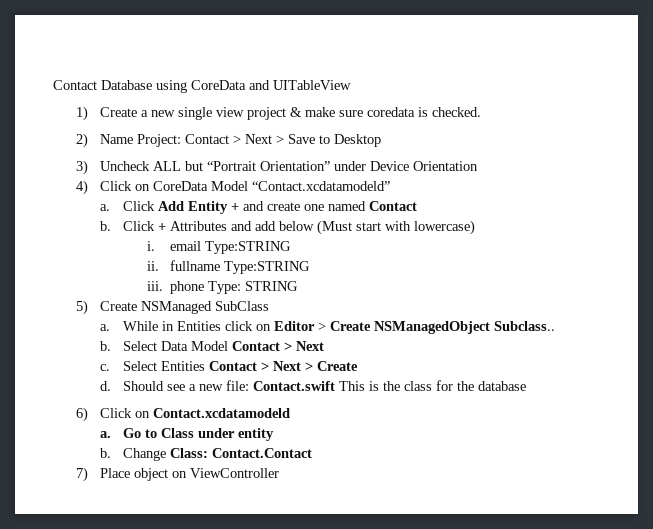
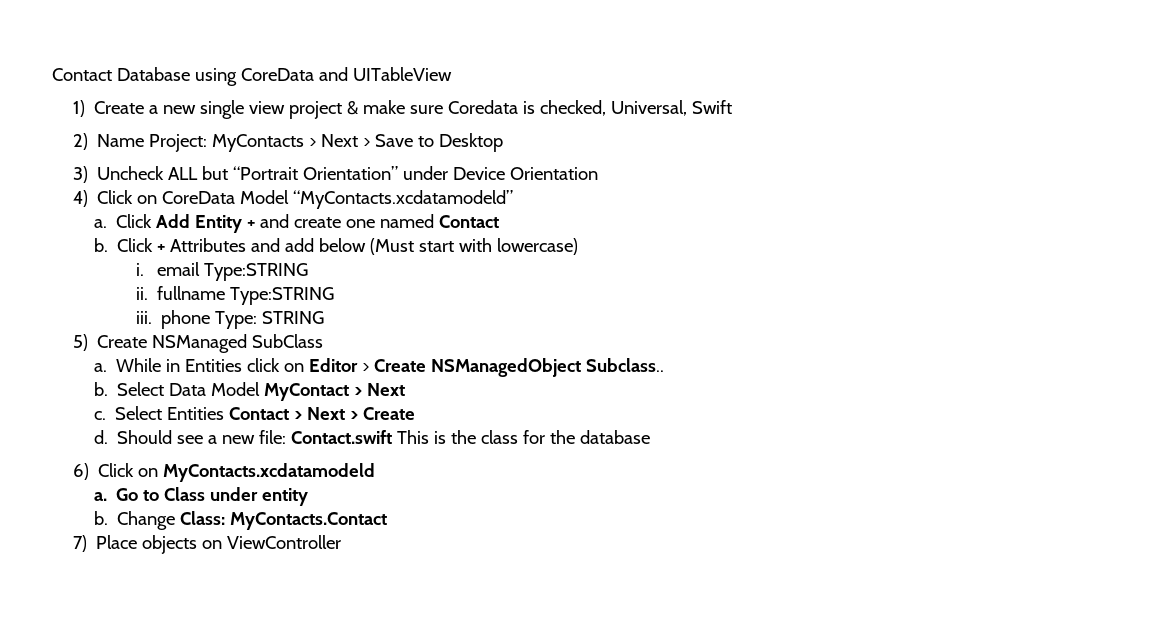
[366,107,481,117] coredata is checked. -> [448,100,733,116] Coredata is checked, Universal, Swift
[184,134,229,144] Contact -> [212,134,305,152] MyContacts
[251,181,390,191] “Contact.xcdatamodeld” -> [293,190,514,209] “MyContacts.xcdatamodeld”
[232,341,281,351] Contact -> [264,383,350,401] MyContact
[152,408,290,418] Contact.xcdatamodeld -> [163,463,376,482] MyContacts.xcdatamodeld
[212,448,313,458] Contact.Contact -> [230,512,388,530] MyContacts.Contact
[133,468,168,481] object -> [142,535,198,554] objects

